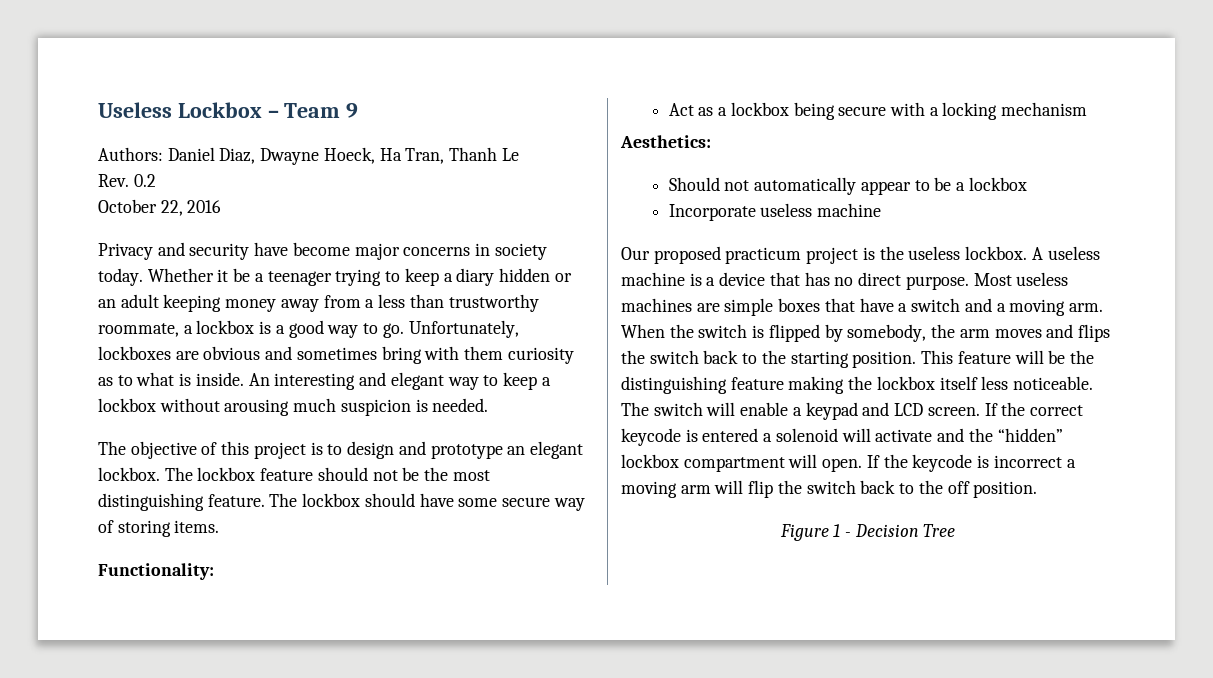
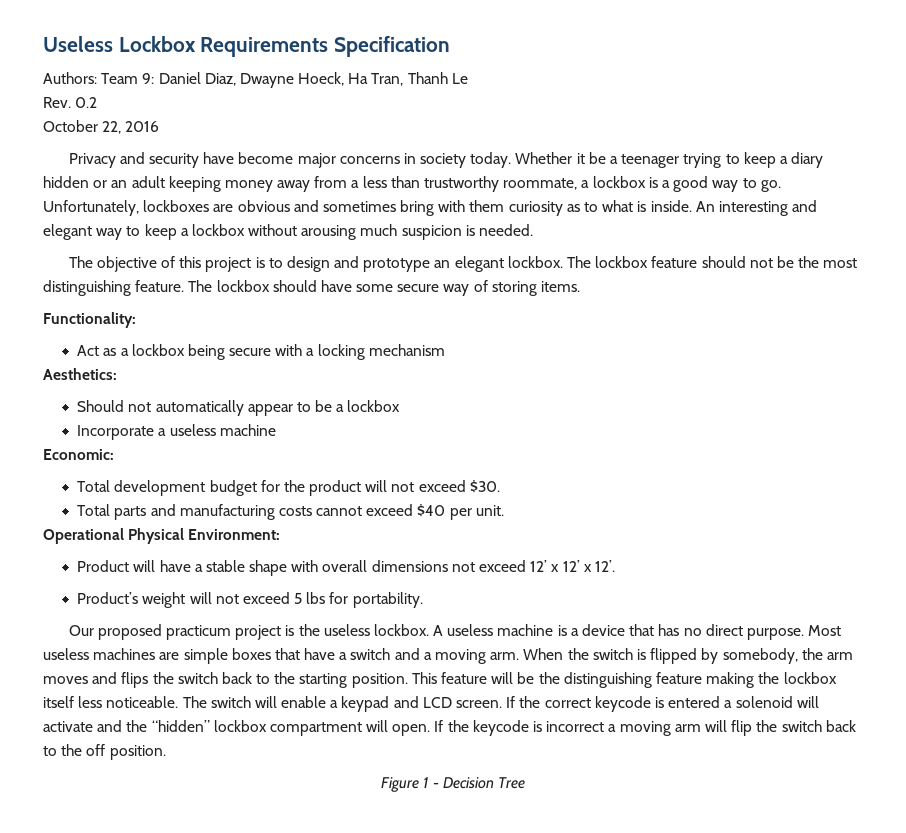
[267,103,359,118] – Team 9 -> [200,36,451,57] Requirements Specification
(163, 154) none -> [101,73,155,84] Team 9:
[760,203,882,217] useless machine -> [158,424,276,436] [43,449,114,460] [77,480,500,496] [77,504,504,520] [43,528,281,544] [77,560,615,576] [77,592,423,608] a useless machine // Economic: // Total development budget for the product will not exceed $30. // Total parts and manufacturing costs cannot exceed $40 per unit. // Operational Physical Environment: // Product will have a stable shape with overall dimensions not exceed 12’ x 12’ x 12’. // Product’s weight will not exceed 5 lbs for portability.

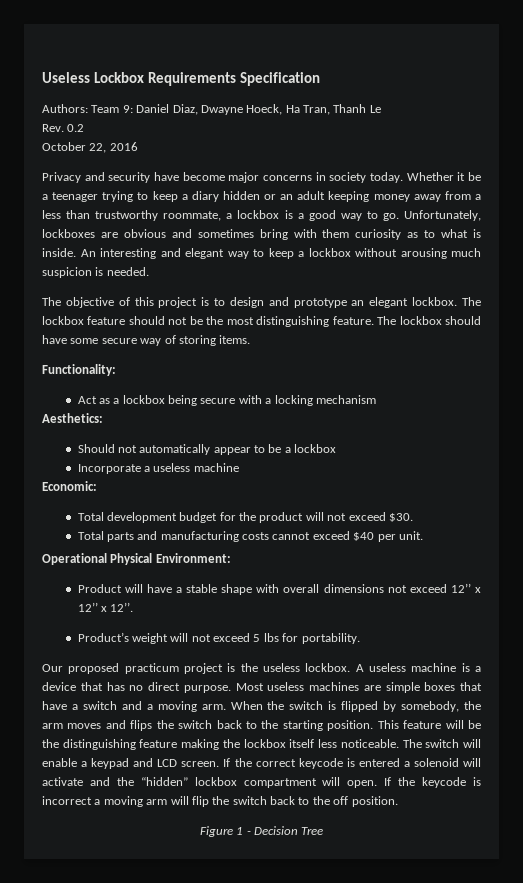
[530,560,615,572] 12’ x 12’ x 12’. -> [450,583,482,593] [77,602,134,612] 12’’ x 12’’ x 12’’.

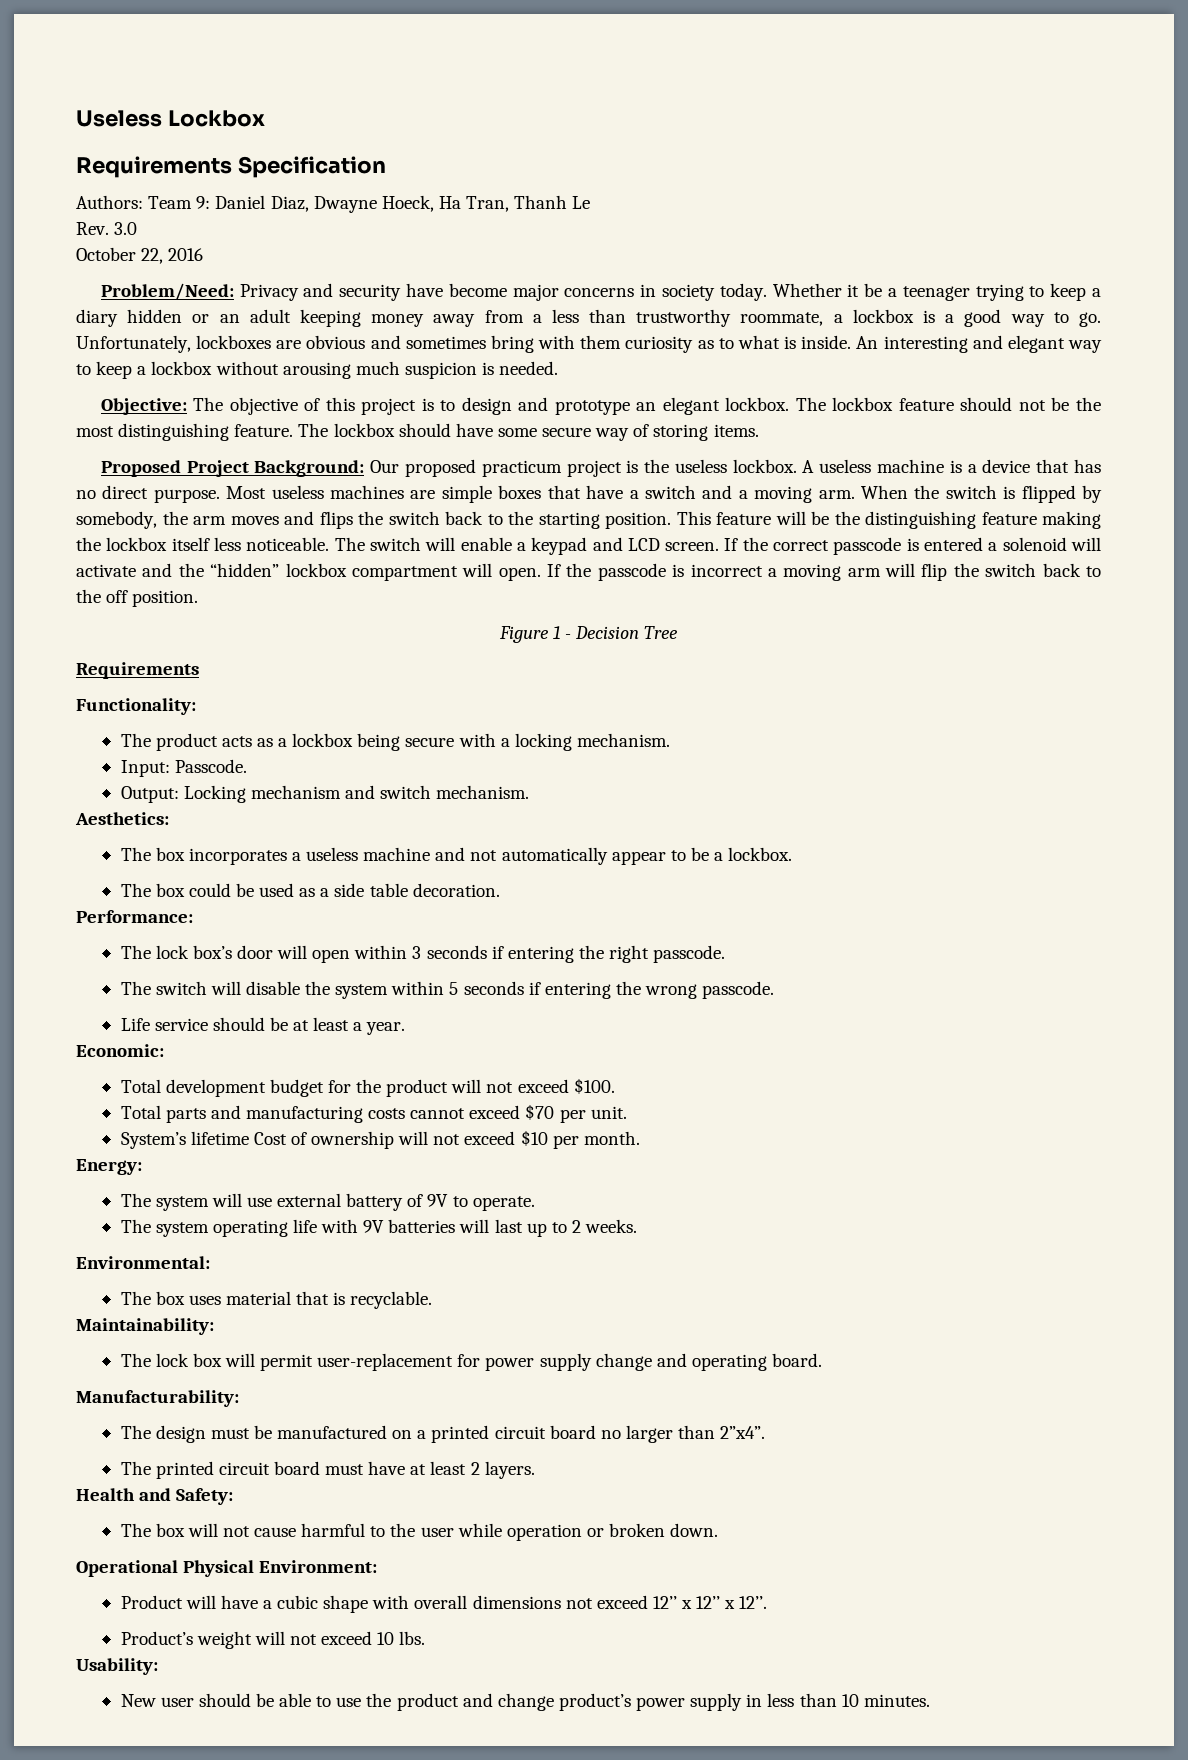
(145, 77) none -> (265, 118) //
[67,124,85,132] 0.2 -> [114,222,138,235] 3.0
(138, 146) none -> [100,283,234,300] Problem/Need:
(149, 271) none -> [100,398,187,415] Objective:
[42,364,116,376] [77,395,376,406] [42,413,103,423] [77,444,337,455] [77,463,239,474] [42,481,97,491] [77,512,413,523] [77,531,423,542] [42,553,231,565] [77,583,482,595] [77,602,134,612] [77,632,360,644] Functionality: // Act as a lockbox being secure with a locking mechanism // Aesthetics: // Should not automatically appear to be a lockbox // Incorporate a useless machine // Economic: // Total development budget for the product will not exceed $30. // Total parts and manufacturing costs cannot exceed $40 per unit. // Operational Physical Environment: // Product will have a stable shape with overall dimensions not exceed 12’’ x 12’’ x 12’’. // Product’s weight will not exceed 5 lbs for portability. // -> [100,460,365,477] Proposed Project Background:
[298,758,343,769] keycode -> [833,537,902,555] passcode
[422,777,467,788] keycode -> [597,563,666,581] passcode
(324, 831) none -> [76,662,199,679] [76,698,196,715] [120,733,670,751] [120,759,247,777] [120,785,530,803] [75,812,169,825] [120,847,793,865] [120,883,500,897] [76,910,193,923] [120,945,726,963] [120,981,775,999] [120,1017,406,1035] [76,1044,164,1057] [120,1078,615,1097] [120,1104,627,1123] [120,1130,640,1149] [76,1159,142,1175] [120,1193,535,1211] [120,1219,638,1237] [76,1256,210,1269] [120,1291,433,1309] [76,1318,214,1335] [120,1353,823,1371] [76,1390,239,1407] [120,1425,766,1443] [120,1461,535,1479] [76,1488,234,1505] [120,1523,719,1541] [76,1560,378,1577] [120,1595,768,1613] [120,1631,426,1649] [76,1658,158,1675] [120,1693,930,1711] // Requirements // Functionality: // The product acts as a lockbox being secure with a locking mechanism. // Input: Passcode. // Output: Locking mechanism and switch mechanism. // Aesthetics: // The box incorporates a useless machine and not automatically appear to be a lockbox. // The box could be used as a side table decoration. // Performance: // The lock box’s door will open within 3 seconds if entering the right passcode. // The switch will disable the system within 5 seconds if entering the wrong passcode. // Life service should be at least a year. // Economic: // Total development budget for the product will not exceed $100. // Total parts and manufacturing costs cannot exceed $70 per unit. // System’s lifetime Cost of ownership will not exceed $10 per month. // Energy: // The system will use external battery of 9V to operate. // The system operating life with 9V batteries will last up to 2 weeks. // Environmental: // The box uses material that is recyclable. // Maintainability: // The lock box will permit user-replacement for power supply change and operating board. // Manufacturability: // The design must be manufactured on a printed circuit board no larger than 2”x4”. // The printed circuit board must have at least 2 layers. // Health and Safety: // The box will not cause harmful to the user while operation or broken down. // Operational Physical Environment: // Product will have a cubic shape with overall dimensions not exceed 12’’ x 12’’ x 12’’. // Product’s weight will not exceed 10 lbs. // Usability: // New user should be able to use the product and change product’s power supply in less than 10 minutes.

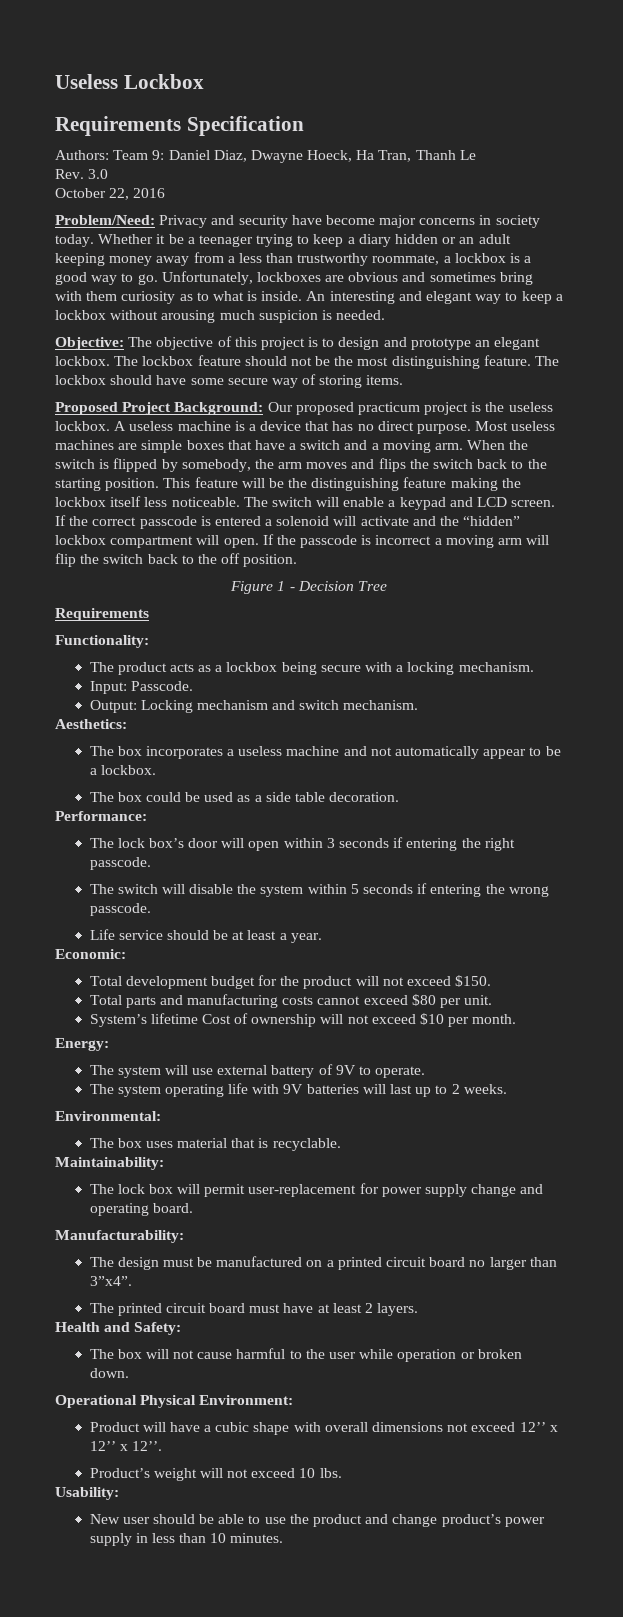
[573,1078,615,1094] $100. -> [455,975,492,987] $150.
[525,1104,555,1120] $70 -> [411,994,436,1006] $80
[720,1426,766,1439] 2”x4”. -> [89,1276,132,1286] 3”x4”.

